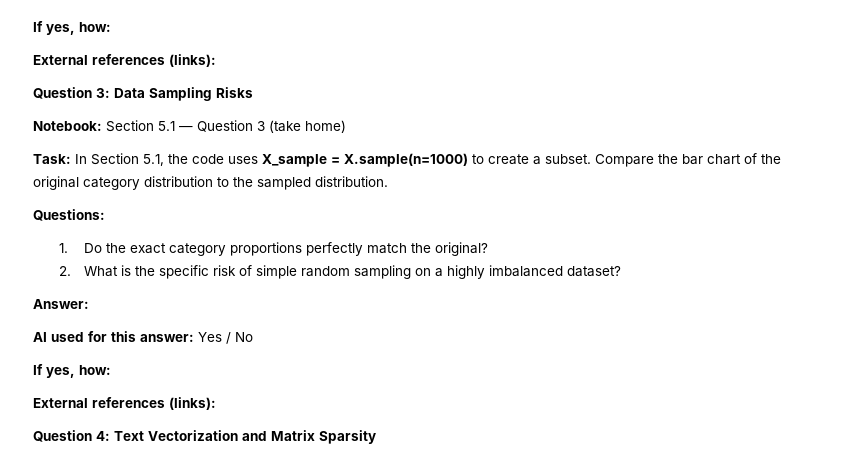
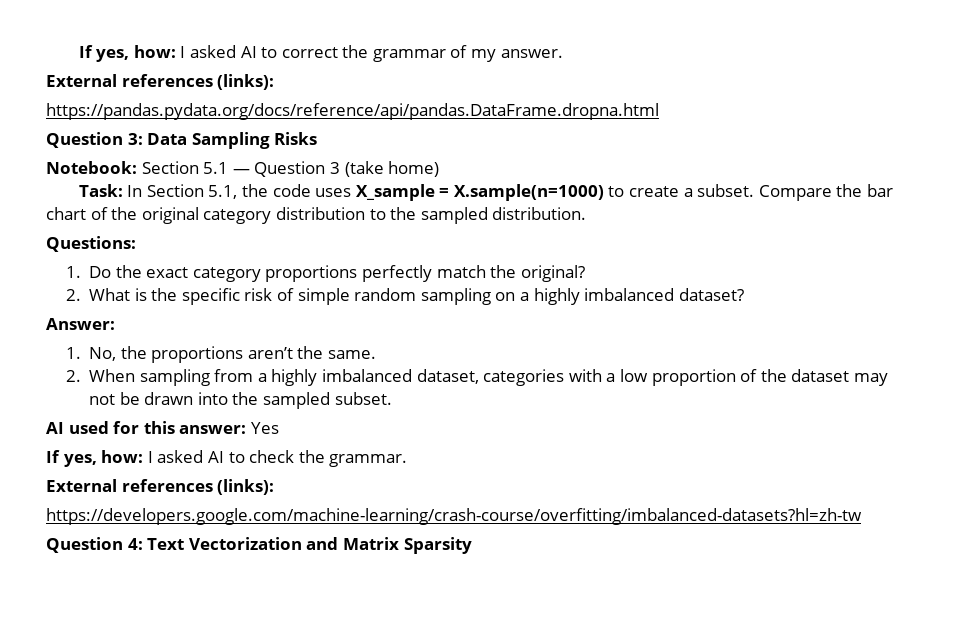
[33,21,111,35] [33,54,216,67] If yes, how: // External references (links): -> [78,45,563,62] [46,74,275,90] [46,103,659,120] If yes, how: I asked AI to correct the grammar of my answer. // External references (links): // https://pandas.pydata.org/docs/reference/api/pandas.DataFrame.dropna.html
(89, 304) none -> [65,346,376,363] [65,369,888,386] [89,392,392,409] // 1. No, the proportions aren’t the same. // 2. When sampling from a highly imbalanced dataset, categories with a low proportion of the dataset may not be drawn into the sampled subset.
[226,332,253,344] [33,364,111,378] [33,397,216,410] / No // If yes, how: // External references (links): -> [46,450,408,467] [46,479,275,495] [46,508,862,525] // If yes, how: I asked AI to check the grammar. // External references (links): // https://developers.google.com/machine-learning/crash-course/overfitting/imbalanced-datasets?hl=zh-tw

